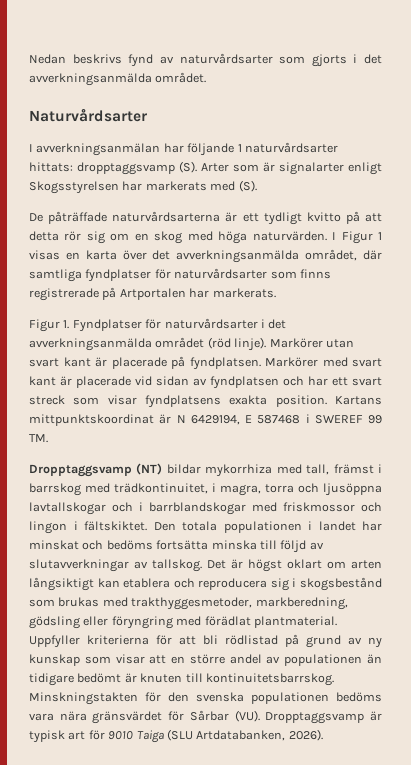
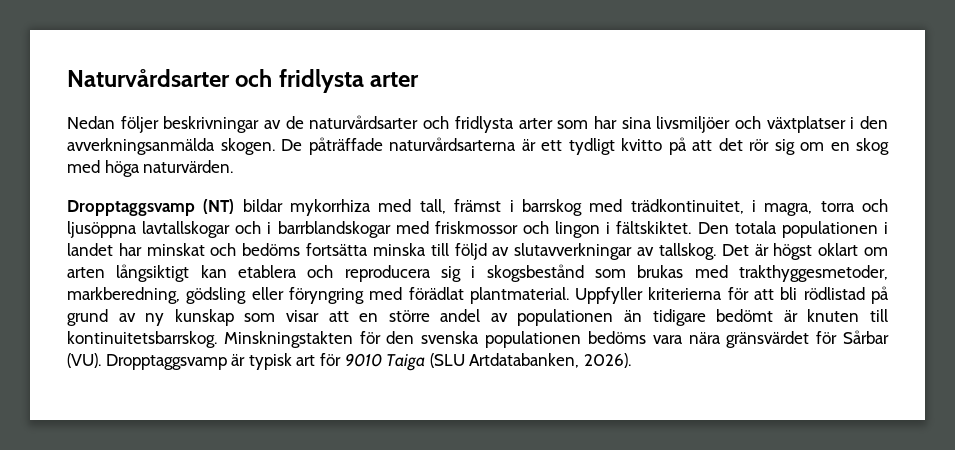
[29,53,382,67] [29,72,207,86] [29,108,147,122] [29,142,338,156] [29,161,382,175] [29,180,257,194] Nedan beskrivs fynd av naturvårdsarter som gjorts i det avverkningsanmälda området. // Naturvårdsarter // I avverkningsanmälan har följande 1 naturvårdsarter hittats: dropptaggsvamp (S). Arter som är signalarter enligt Skogsstyrelsen har markerats med (S). // -> [67,69,420,93] [67,115,888,133] [67,138,275,155] Naturvårdsarter och fridlysta arter // Nedan följer beskrivningar av de naturvårdsarter och fridlysta arter som har sina livsmiljöer och växtplatser i den avverkningsanmälda skogen.
[29,231,59,241] detta -> [718,138,743,151] det
[332,231,382,244] [29,249,382,263] [29,268,331,282] [29,287,276,301] [29,318,287,332] [29,337,354,351] [29,356,382,370] [29,376,382,389] [29,395,382,408] [29,414,382,426] [29,434,48,443] I Figur 1 visas en karta över det avverkningsanmälda området, där samtliga fyndplatser för naturvårdsarter som finns registrerade på Artportalen har markerats. // Figur 1. Fyndplatser för naturvårdsarter i det avverkningsanmälda området (röd linje). Markörer utan svart kant är placerade på fyndplatsen. Markörer med svart kant är placerade vid sidan av fyndplatsen och har ett svart streck som visar fyndplatsens exakta position. Kartans mittpunktskoordinat är N 6429194, E 587468 i SWEREF 99 TM. -> (234, 166) none

